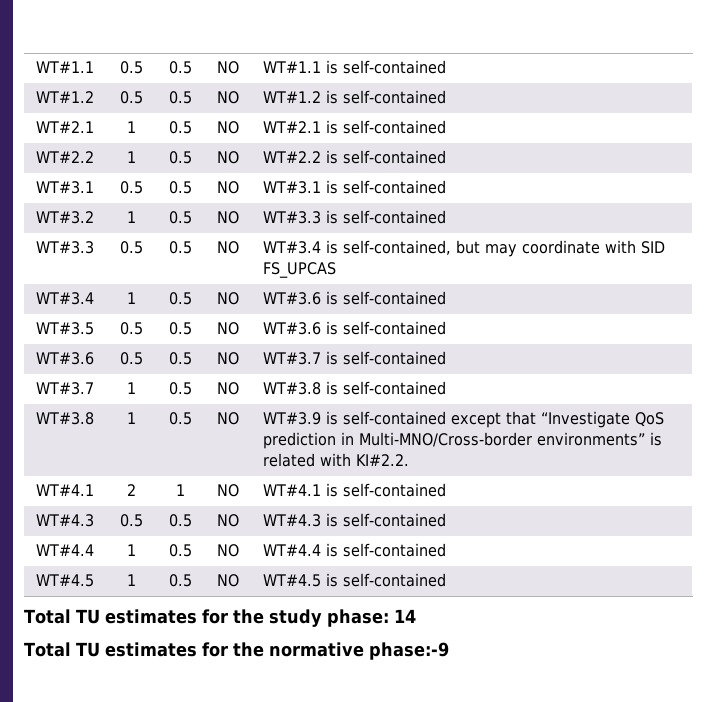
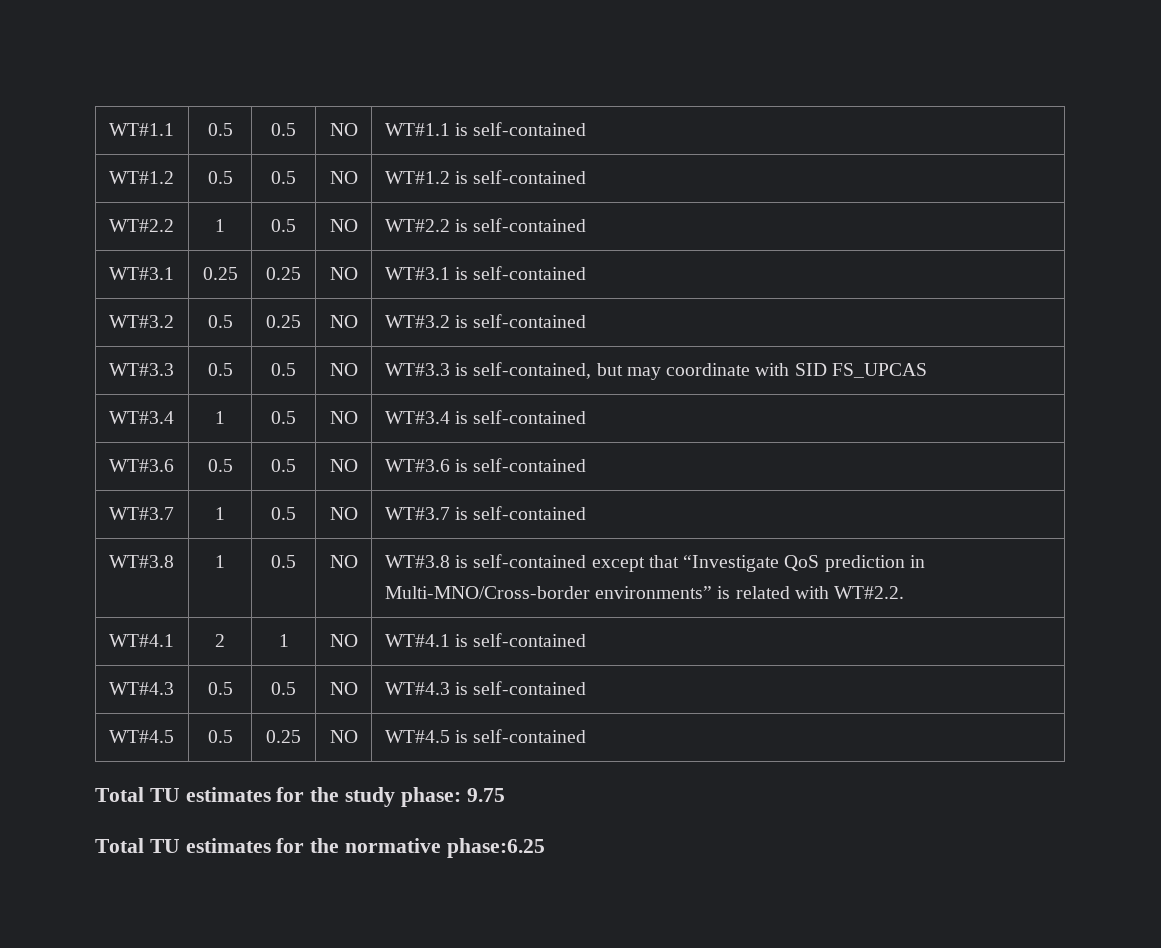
[36,121,95,133] [127,121,136,133] [168,121,192,134] [217,121,239,134] [263,120,447,134] // WT#2.1 | 1 | 0.5 | NO | WT#2.1 is self-contained -> (587, 177) none
[120,181,143,194] [168,181,192,194] 0.5 | 0.5 -> [202,267,238,280] [266,267,301,280] 0.25 | 0.25
[127,211,136,223] [168,211,192,224] [217,211,239,224] [263,211,322,224] 1 | 0.5 | NO | WT#3.3 -> [207,315,233,328] [266,315,301,328] [329,315,358,328] [384,315,450,328] 0.5 | 0.25 | NO | WT#3.2
[263,241,322,254] WT#3.4 -> [384,363,450,376] WT#3.3
[263,291,447,305] [36,322,95,335] WT#3.6 is self-contained // WT#3.5 -> [384,410,587,424] [108,459,174,472] WT#3.4 is self-contained // WT#3.6
[36,352,95,365] [120,352,143,365] [168,352,192,365] [217,352,239,365] [263,351,447,365] // WT#3.6 | 0.5 | 0.5 | NO | WT#3.7 is self-contained -> (587, 465) none
[263,382,322,395] WT#3.8 -> [384,507,450,520] WT#3.7
[263,412,322,425] WT#3.9 -> [384,555,450,568] WT#3.8
[356,454,410,466] KI#2.2. -> [834,586,905,599] WT#2.2.
[36,544,95,556] [127,544,136,556] [168,544,192,557] [217,544,239,557] [263,543,447,557] [36,574,95,587] [127,574,136,586] [168,574,192,587] WT#4.4 | 1 | 0.5 | NO | WT#4.4 is self-contained // WT#4.5 | 1 | 0.5 -> [108,730,174,743] [207,730,233,743] [266,730,301,743] WT#4.5 | 0.5 | 0.25
[393,609,416,623] 14 -> [466,788,505,802] 9.75
[368,642,449,660] phase:-9 -> [446,838,545,858] phase:6.25

